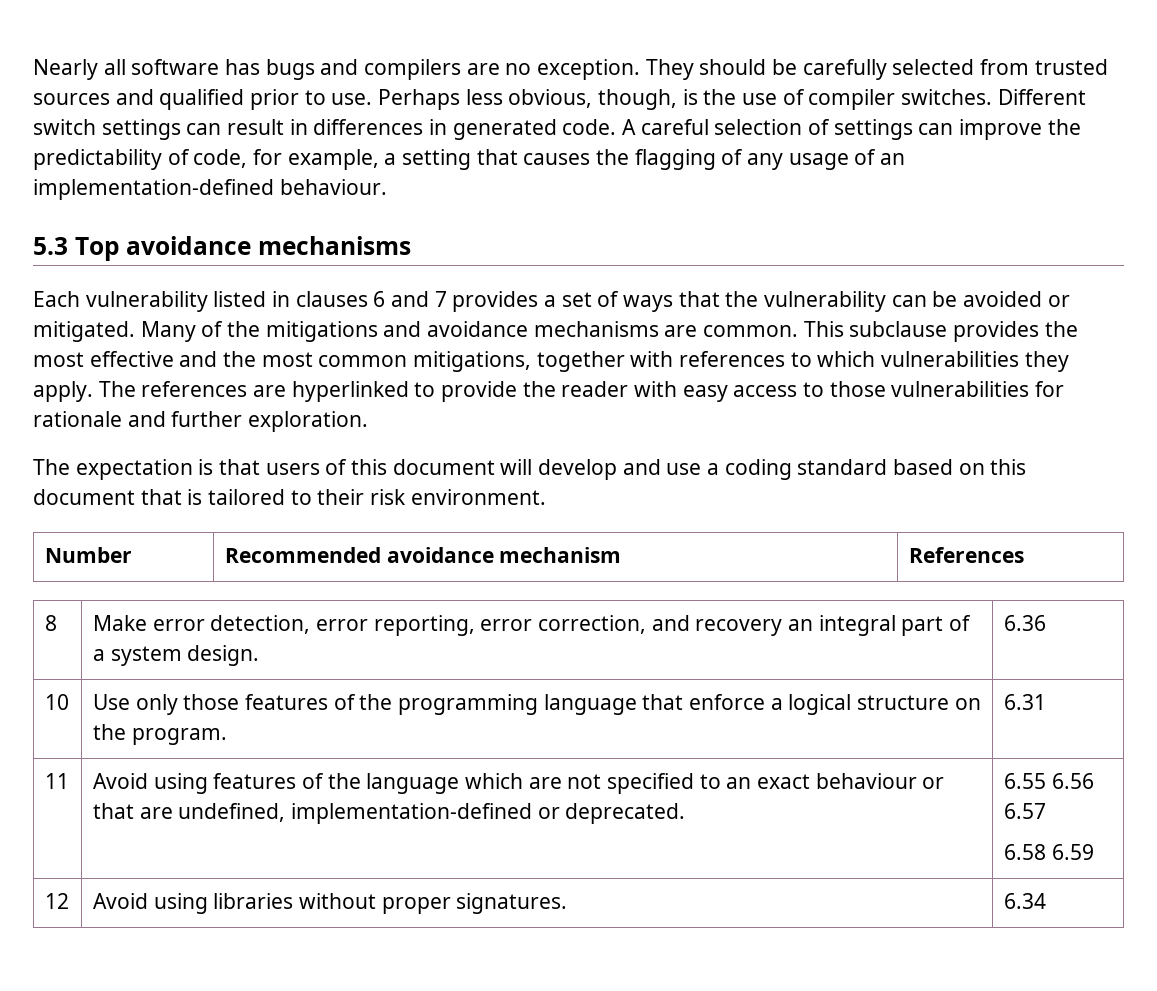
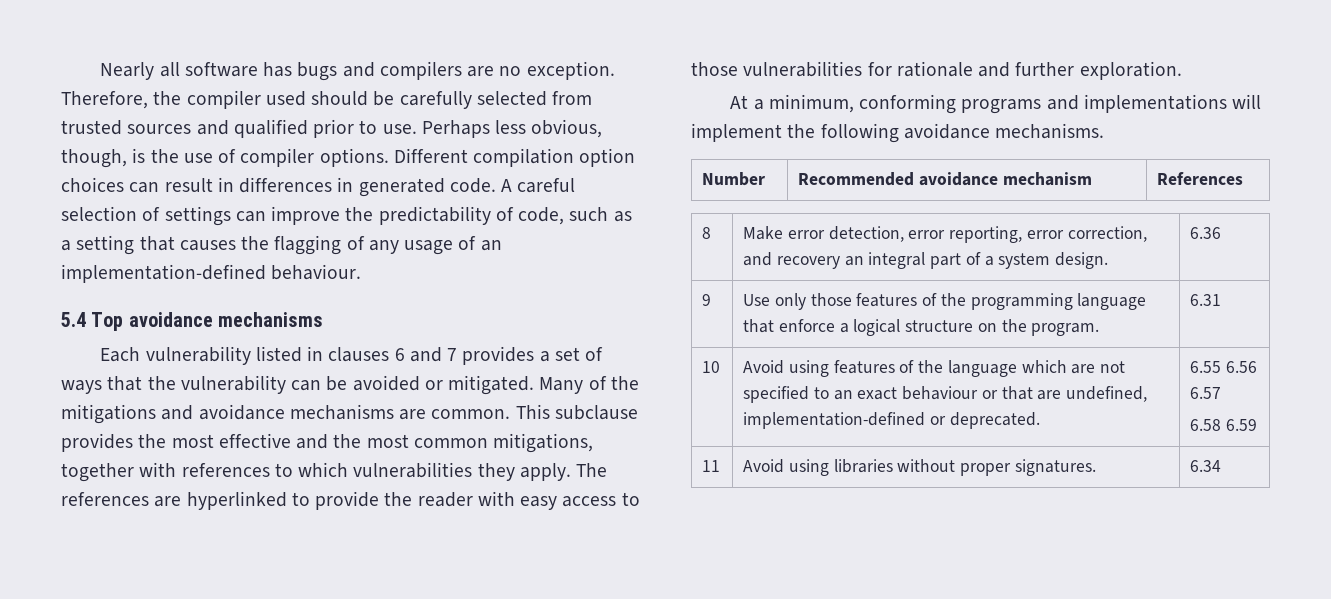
[645,59,694,80] They -> [61,90,306,109] Therefore, the compiler used
[901,89,1086,105] [33,119,181,140] switches. Different switch settings -> [319,148,636,167] [61,177,124,192] options. Different compilation option choices
[253,149,379,170] for example, -> [569,207,632,222] such as
[33,237,68,255] 5.3 -> [61,312,86,327] 5.4
[33,459,1027,480] [33,489,546,505] The expectation is that users of this document will develop and use a coding standard based on this document that is tailored to their risk environment. -> [730,94,1262,114] [691,123,1105,143] At a minimum, conforming programs and implementations will implement the following avoidance mechanisms.
[44,694,69,710] 10 -> [702,294,712,306] 9
[44,773,69,789] 11 -> [702,361,721,373] 10
[44,893,69,909] 12 -> [702,460,721,472] 11

